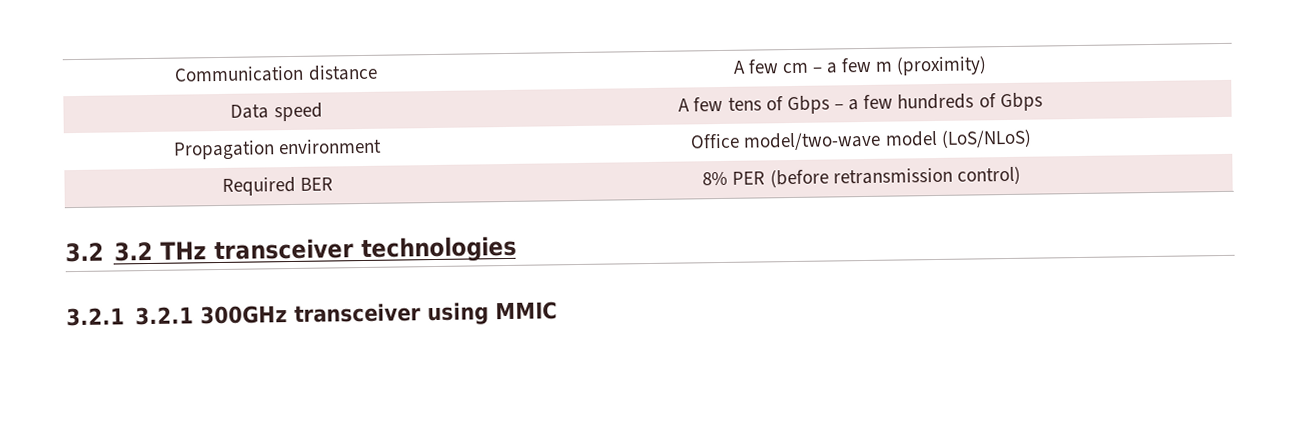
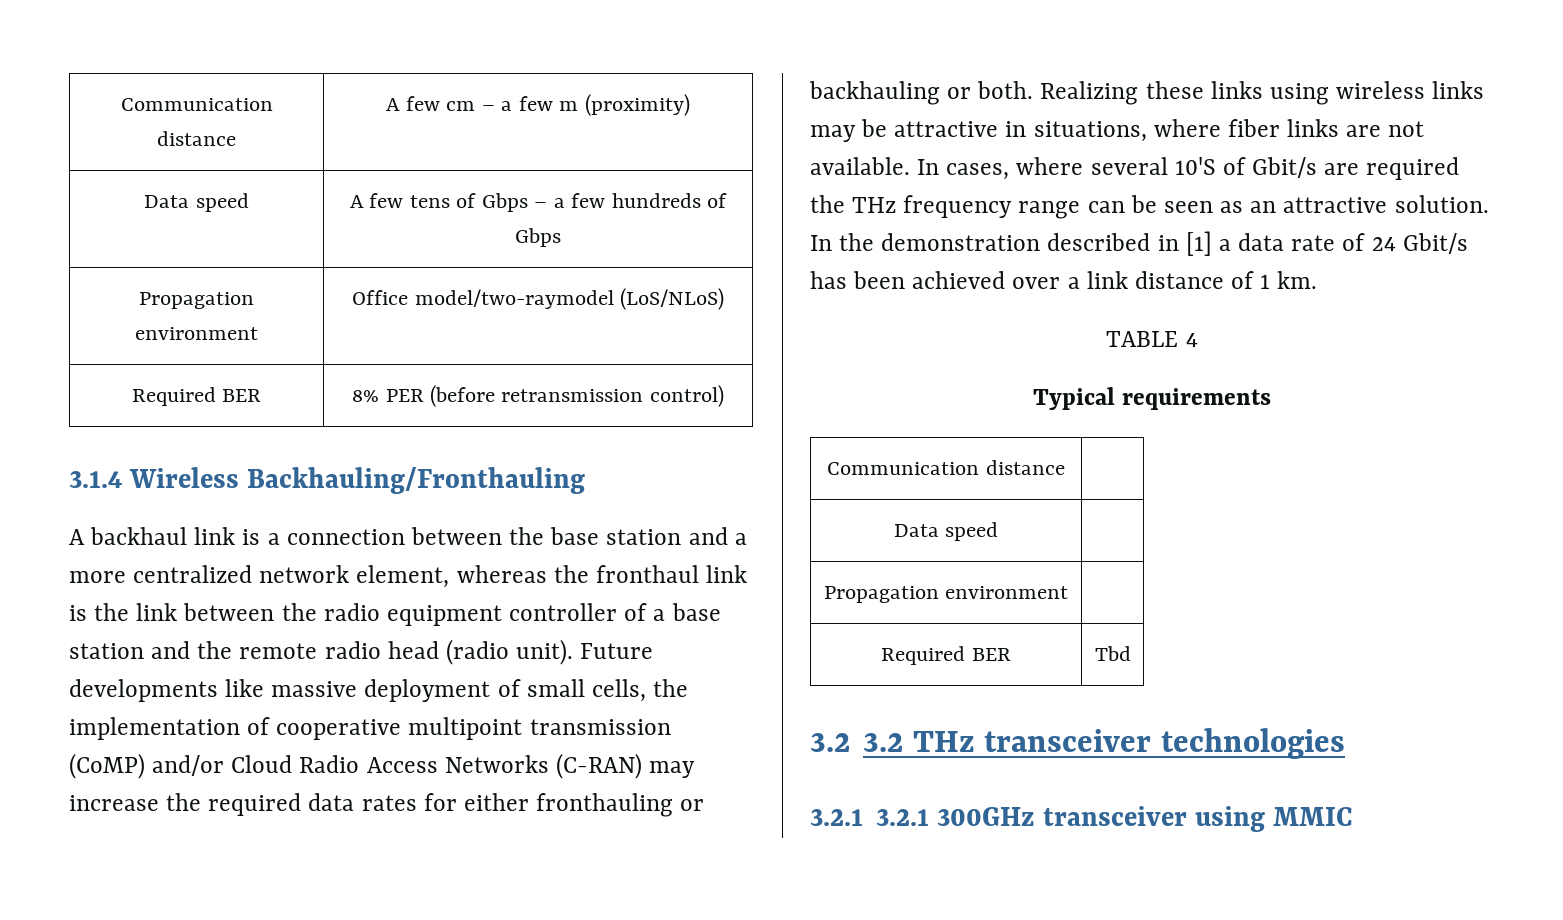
[743,130,938,151] model/two-wave model -> [414,289,614,309] model/two-raymodel
(1021, 176) none -> [69,467,586,494] [69,527,747,545] [69,565,748,588] [69,603,721,626] [69,639,654,665] [69,679,689,702] [69,717,671,740] [69,753,696,779] [69,793,705,817] [809,81,1485,105] [810,119,1425,142] [810,157,1460,180] [810,195,1489,219] [810,231,1468,256] [810,271,1318,289] [1106,331,1198,347] [1032,387,1272,410] [827,460,1065,475] [893,522,999,541] [823,586,1069,603] [881,646,1011,665] [1094,646,1131,661] // 3.1.4 Wireless Backhauling/Fronthauling // A backhaul link is a connection between the base station and a more centralized network element, whereas the fronthaul link is the link between the radio equipment controller of a base station and the remote radio head (radio unit). Future developments like massive deployment of small cells, the implementation of cooperative multipoint transmission (CoMP) and/or Cloud Radio Access Networks (C-RAN) may increase the required data rates for either fronthauling or backhauling or both. Realizing these links using wireless links may be attractive in situations, where fiber links are not available. In cases, where several 10'S of Gbit/s are required the THz frequency range can be seen as an attractive solution. In the demonstration described in [1] a data rate of 24 Gbit/s has been achieved over a link distance of 1 km. // TABLE 4 // Typical requirements // Communication distance | // Data speed | // Propagation environment | // Required BER | Tbd

